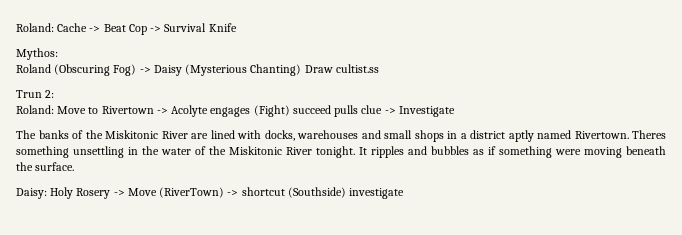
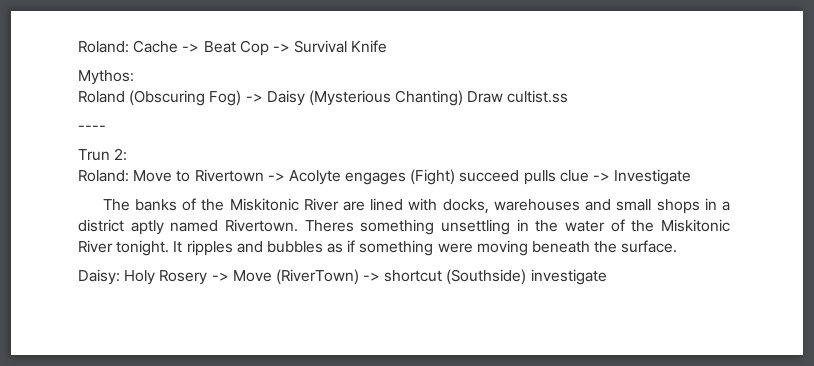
(379, 68) none -> [78,125,106,131] // ----

